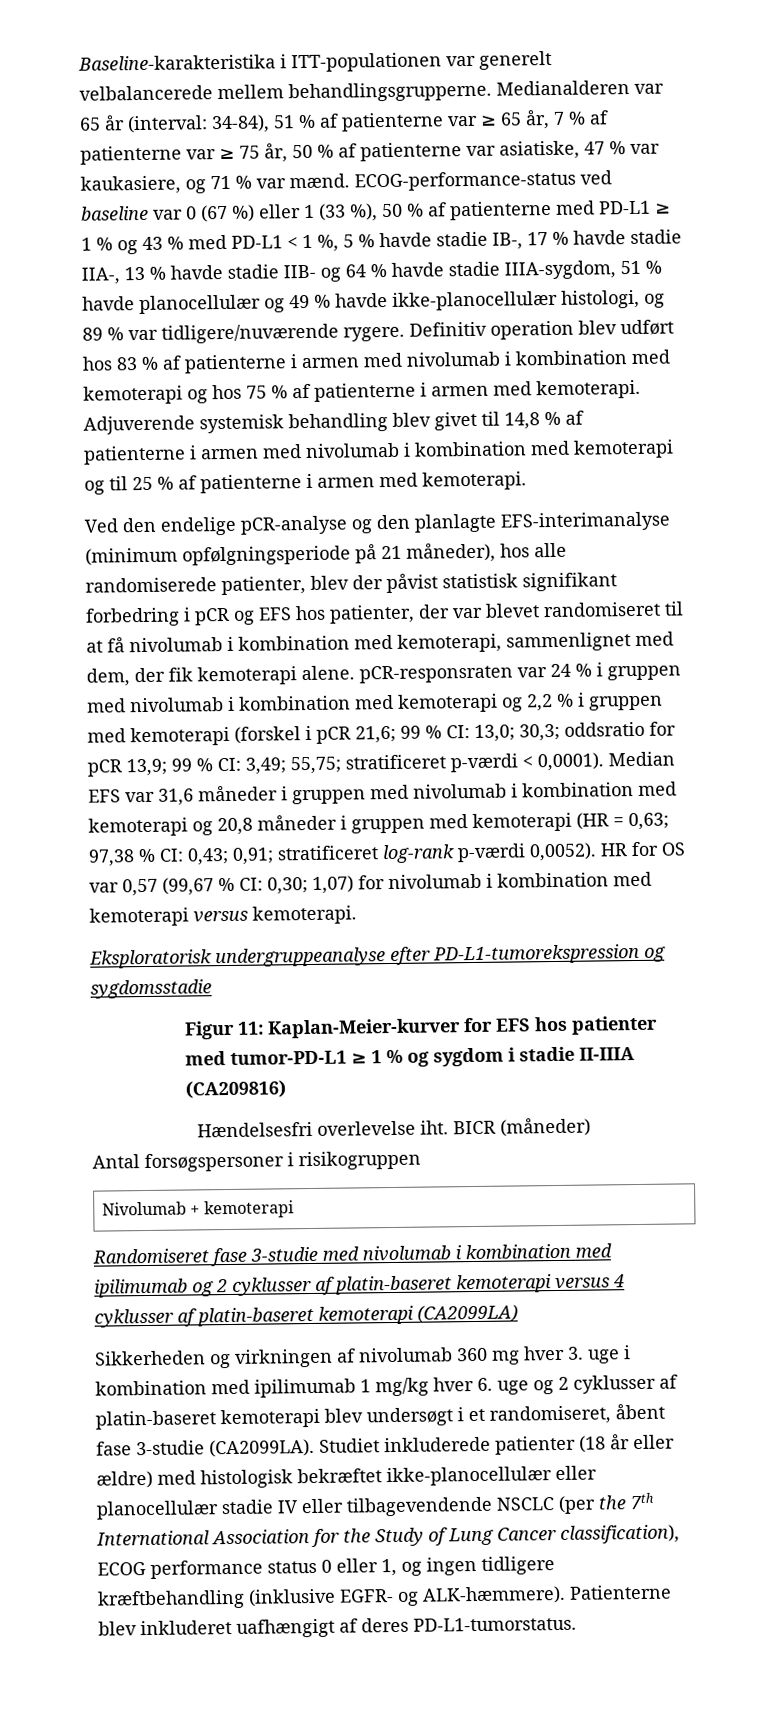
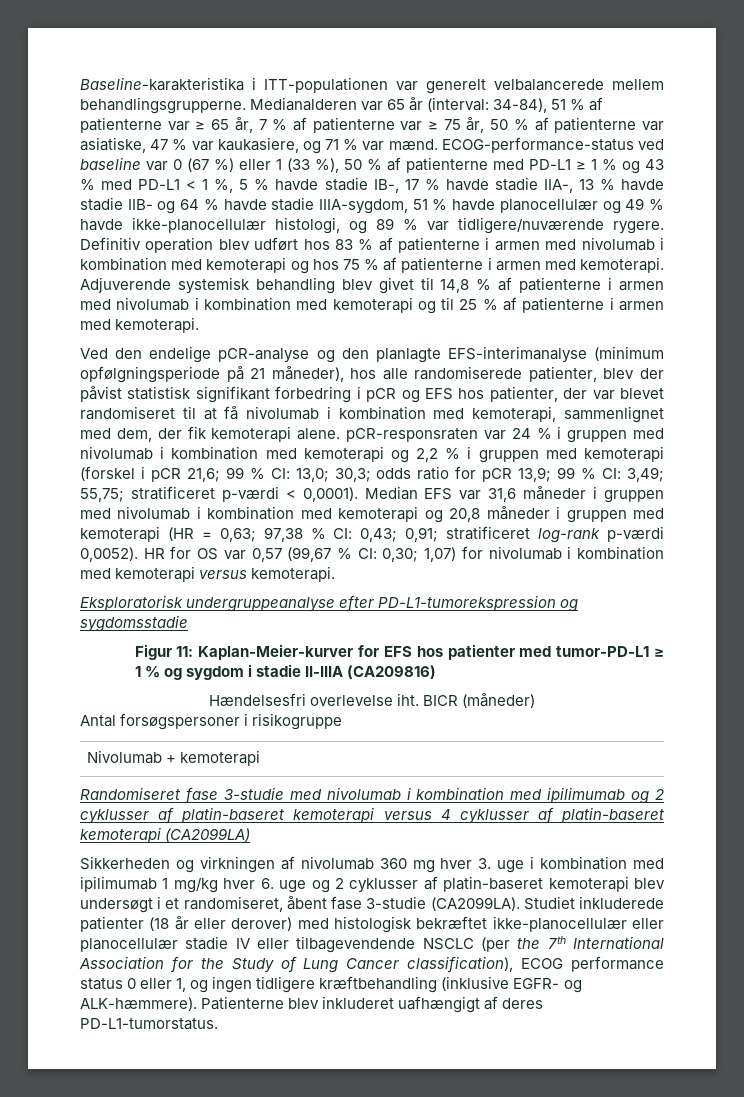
[564,721,645,737] oddsratio -> [376,466,450,480] odds ratio
[298,1150,421,1171] risikogruppen -> [252,713,343,730] risikogruppe
[96,1470,153,1489] ældre) -> [231,917,293,931] derover)

